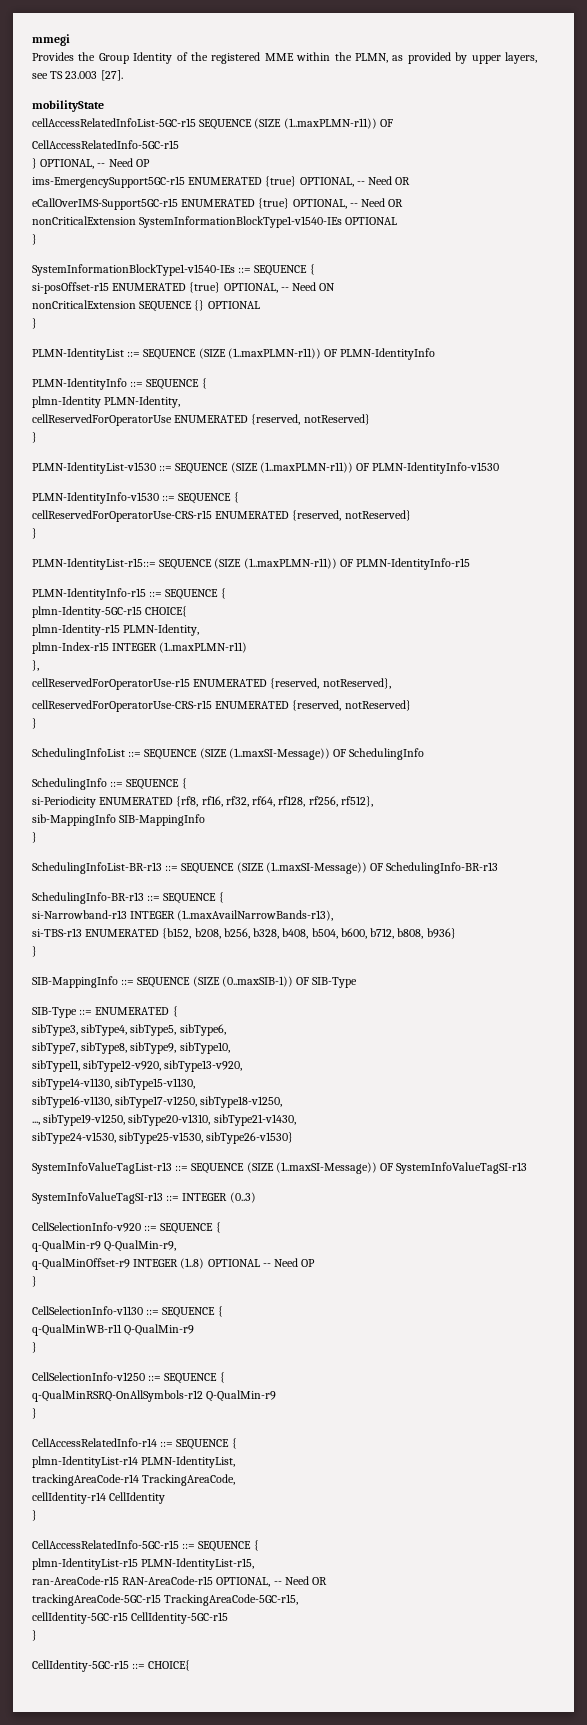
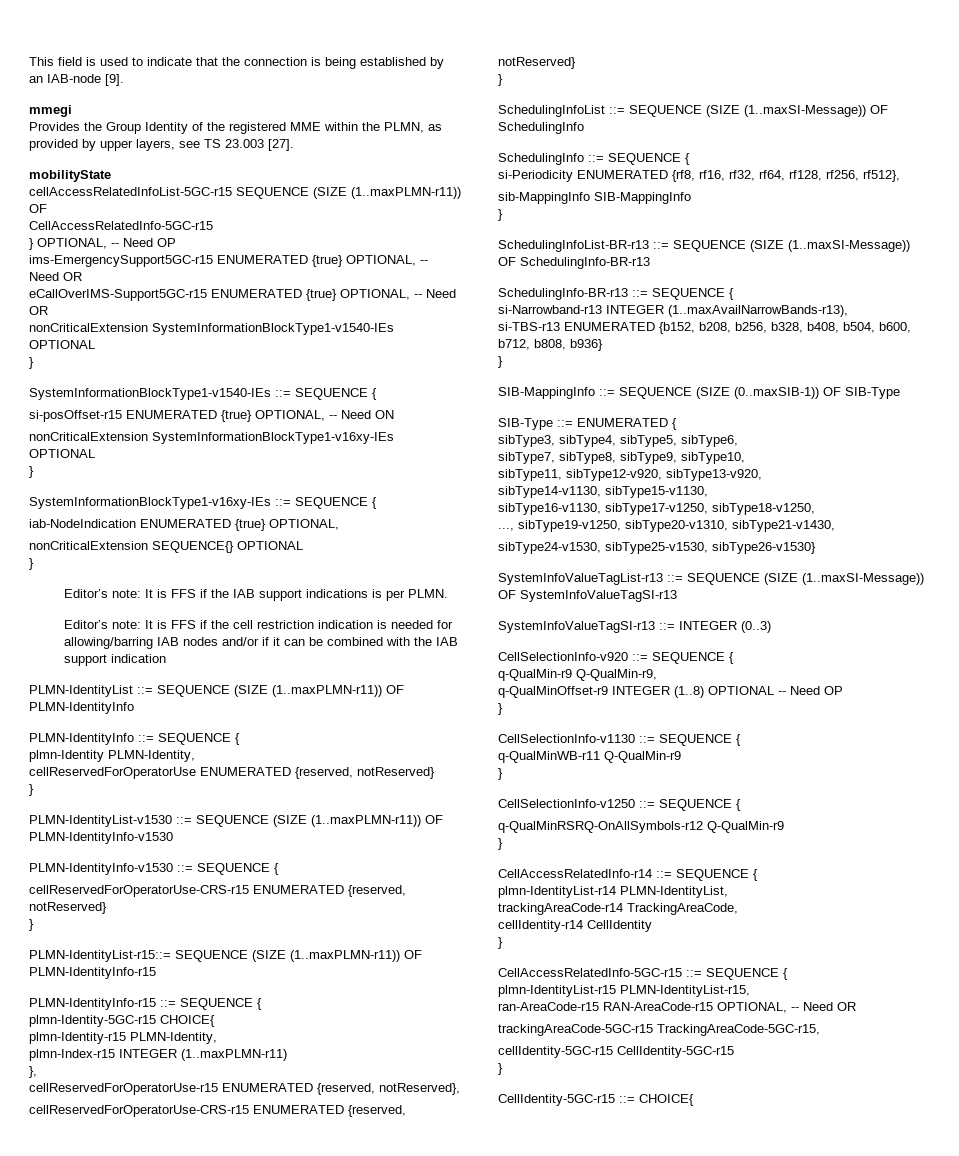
(32, 40) none -> [29,57,444,69] [29,74,124,86] This field is used to indicate that the connection is being established by an IAB-node [9]. //
[139,300,260,312] [32,318,37,329] SEQUENCE {} OPTIONAL // } -> [152,432,394,444] [29,449,95,458] [29,466,34,478] [29,497,377,509] [29,519,339,531] [29,541,303,553] [29,558,34,570] [64,589,449,601] [64,620,454,629] [64,637,459,649] [64,654,167,666] SystemInformationBlockType1-v16xy-IEs OPTIONAL // } // SystemInformationBlockType1-v16xy-IEs ::= SEQUENCE { // iab-NodeIndication ENUMERATED {true} OPTIONAL, // nonCriticalExtension SEQUENCE{} OPTIONAL // } // Editor’s note: It is FFS if the IAB support indications is per PLMN. // Editor’s note: It is FFS if the cell restriction indication is needed for allowing/barring IAB nodes and/or if it can be combined with the IAB support indication

